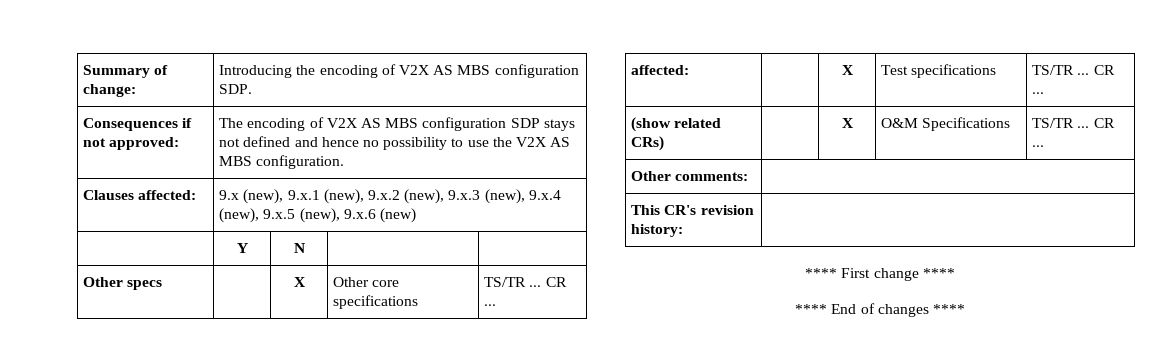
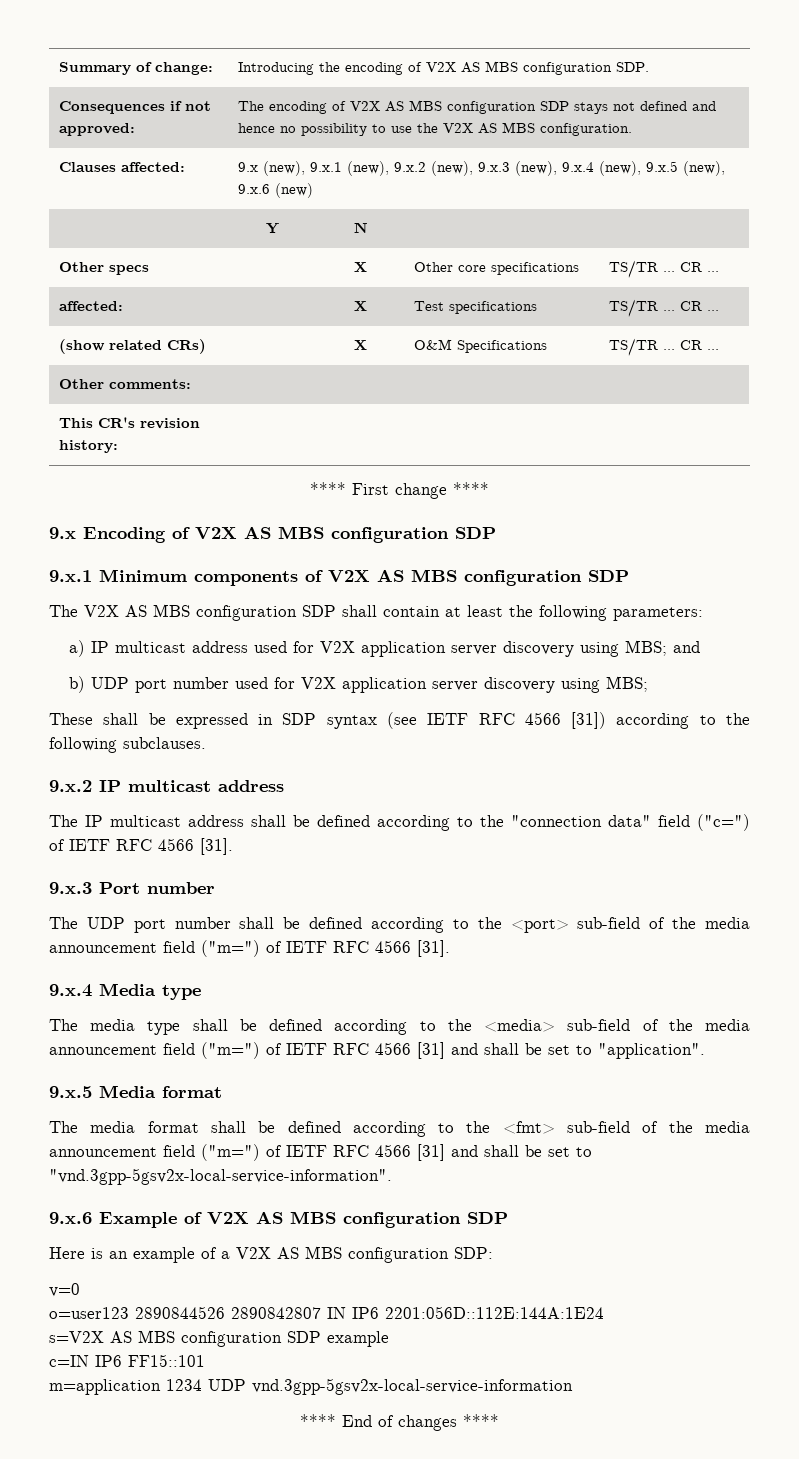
(955, 273) none -> [49,526,496,543] [49,569,629,586] [49,604,703,621] [68,640,700,657] [68,676,648,693] [49,712,751,729] [49,737,206,753] [49,780,284,792] [49,814,750,831] [49,838,233,855] [49,882,215,894] [49,917,750,933] [49,940,450,957] [49,983,201,1000] [49,1019,751,1035] [49,1042,705,1059] [49,1085,222,1098] [49,1121,750,1137] [49,1144,592,1161] [49,1168,392,1185] [49,1211,508,1228] [49,1246,493,1263] [49,1283,80,1297] [49,1306,604,1319] [49,1330,389,1347] [49,1354,205,1367] [49,1378,573,1395] // 9.x Encoding of V2X AS MBS configuration SDP // 9.x.1 Minimum components of V2X AS MBS configuration SDP // The V2X AS MBS configuration SDP shall contain at least the following parameters: // a) IP multicast address used for V2X application server discovery using MBS; and // b) UDP port number used for V2X application server discovery using MBS; // These shall be expressed in SDP syntax (see IETF RFC 4566 [31]) according to the following subclauses. // 9.x.2 IP multicast address // The IP multicast address shall be defined according to the "connection data" field ("c=") of IETF RFC 4566 [31]. // 9.x.3 Port number // The UDP port number shall be defined according to the <port> sub-field of the media announcement field ("m=") of IETF RFC 4566 [31]. // 9.x.4 Media type // The media type shall be defined according to the <media> sub-field of the media announcement field ("m=") of IETF RFC 4566 [31] and shall be set to "application". // 9.x.5 Media format // The media format shall be defined according to the <fmt> sub-field of the media announcement field ("m=") of IETF RFC 4566 [31] and shall be set to "vnd.3gpp-5gsv2x-local-service-information". // 9.x.6 Example of V2X AS MBS configuration SDP // Here is an example of a V2X AS MBS configuration SDP: // v=0 // o=user123 2890844526 2890842807 IN IP6 2201:056D::112E:144A:1E24 // s=V2X AS MBS configuration SDP example // c=IN IP6 FF15::101 // m=application 1234 UDP vnd.3gpp-5gsv2x-local-service-information

